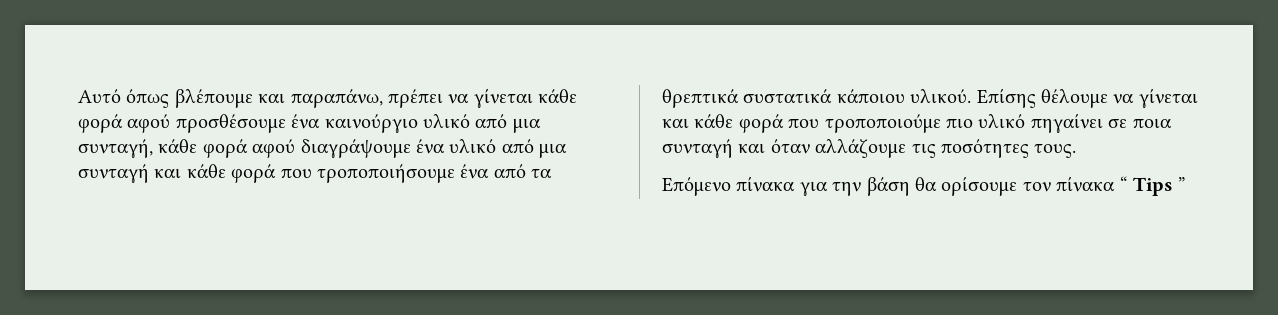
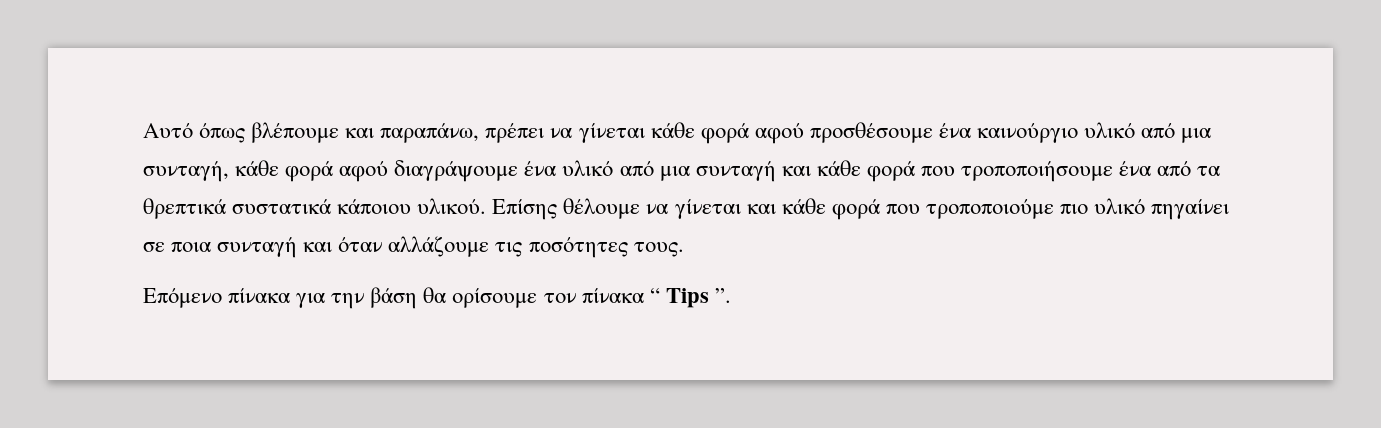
[1178,177,1187,191] ” -> [714,288,731,303] ”.

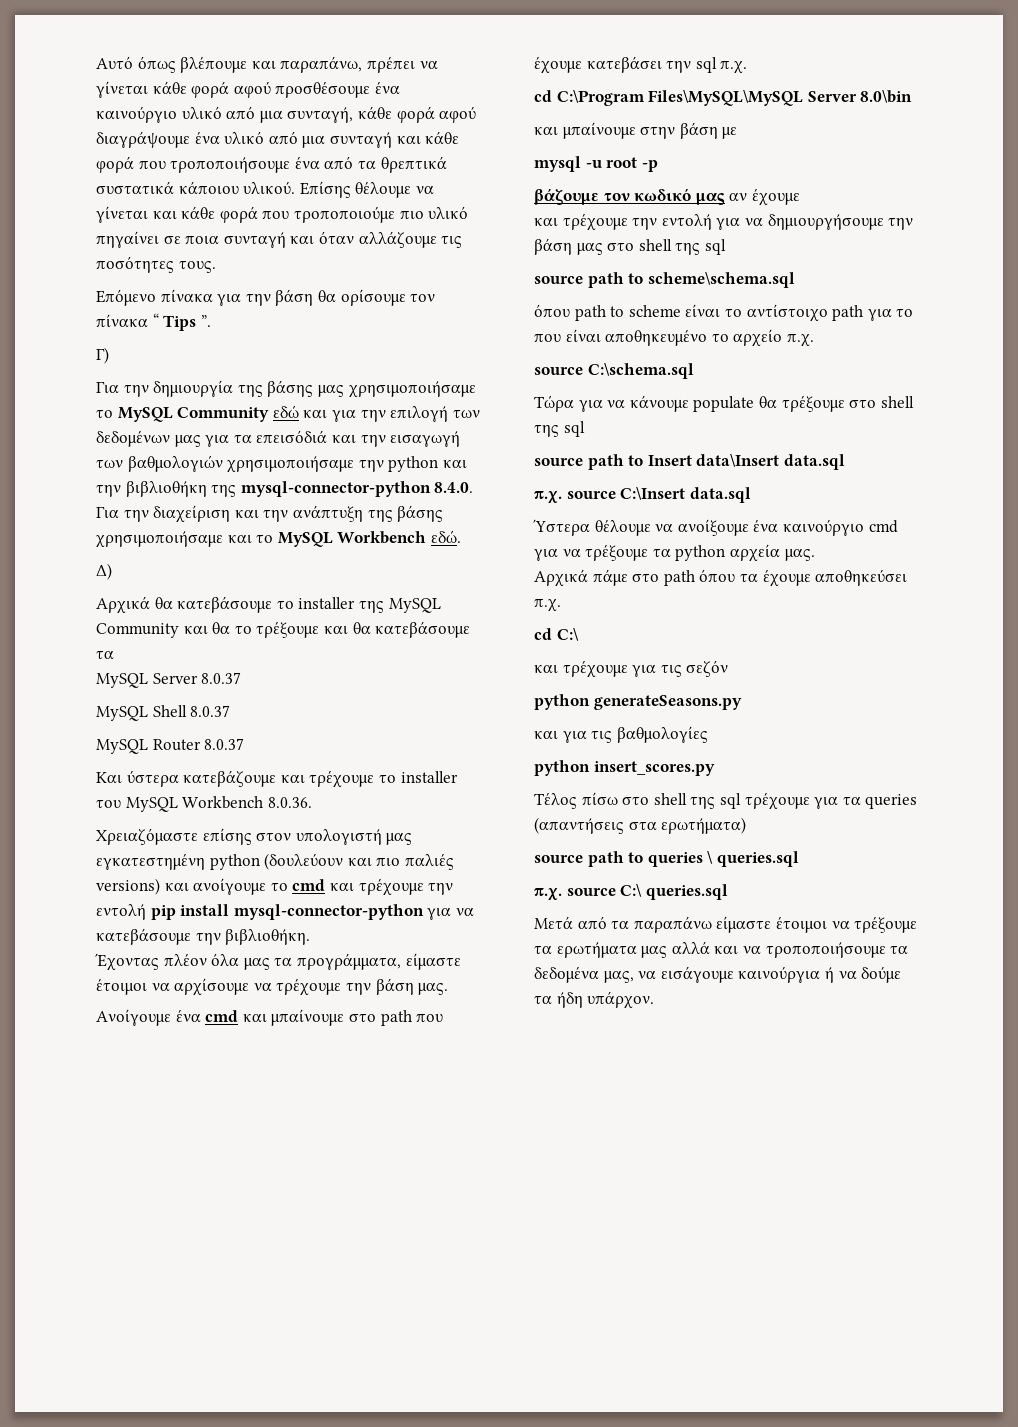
(731, 295) none -> [96,347,109,364] [96,380,476,398] [96,405,480,422] [96,430,461,447] [96,455,467,473] [96,481,474,497] [96,505,444,523] [96,530,461,548] [96,563,112,580] [96,596,441,614] [96,621,471,638] [96,651,114,659] [96,672,242,688] [96,705,231,721] [96,738,245,754] [96,770,458,788] [96,796,312,812] [96,828,413,845] [96,853,454,870] [96,878,454,896] [96,904,474,920] [96,928,311,945] [95,953,461,971] [96,978,449,996] [96,1009,444,1026] [534,56,748,74] [534,90,913,106] [534,122,738,139] [534,156,658,172] [534,188,800,206] [534,213,914,231] [534,238,726,255] [534,272,795,288] [534,304,914,322] [534,329,814,347] [534,363,694,379] [534,395,914,412] [534,421,585,437] [534,454,845,470] [534,487,751,504] [533,519,898,536] [534,544,815,562] [534,569,908,587] [534,599,561,612] [534,628,579,641] [534,660,729,678] [534,694,742,710] [534,726,708,743] [534,760,715,776] [534,792,918,810] [534,817,747,834] [534,851,799,867] [534,884,728,901] [534,916,918,933] [534,941,909,958] [534,966,902,983] [534,991,655,1009] // Γ) // Για την δημιουργία της βάσης μας χρησιμοποιήσαμε το MySQL Community εδώ και για την επιλογή των δεδομένων μας για τα επεισόδιά και την εισαγωγή των βαθμολογιών χρησιμοποιήσαμε την python και την βιβλιοθήκη της mysql-connector-python 8.4.0. Για την διαχείριση και την ανάπτυξη της βάσης χρησιμοποιήσαμε και το MySQL Workbench εδώ. // Δ) // Αρχικά θα κατεβάσουμε το installer της MySQL Community και θα το τρέξουμε και θα κατεβάσουμε τα // MySQL Server 8.0.37 // MySQL Shell 8.0.37 // MySQL Router 8.0.37 // Και ύστερα κατεβάζουμε και τρέχουμε το installer του MySQL Workbench 8.0.36. // Χρειαζόμαστε επίσης στον υπολογιστή μας εγκατεστημένη python (δουλεύουν και πιο παλιές versions) και ανοίγουμε το cmd και τρέχουμε την εντολή pip install mysql-connector-python για να κατεβάσουμε την βιβλιοθήκη. // Έχοντας πλέον όλα μας τα προγράμματα, είμαστε έτοιμοι να αρχίσουμε να τρέχουμε την βάση μας. // Ανοίγουμε ένα cmd και μπαίνουμε στο path που έχουμε κατεβάσει την sql π.χ. // cd C:\Program Files\MySQL\MySQL Server 8.0\bin // και μπαίνουμε στην βάση με // mysql -u root -p // βάζουμε τον κωδικό μας αν έχουμε // και τρέχουμε την εντολή για να δημιουργήσουμε την βάση μας στο shell της sql // source path to scheme\schema.sql // όπου path to scheme είναι το αντίστοιχο path για το που είναι αποθηκευμένο το αρχείο π.χ. // source C:\schema.sql // Τώρα για να κάνουμε populate θα τρέξουμε στο shell της sql // source path to Insert data\Insert data.sql // π.χ. source C:\Insert data.sql // Ύστερα θέλουμε να ανοίξουμε ένα καινούργιο cmd για να τρέξουμε τα python αρχεία μας. // Αρχικά πάμε στο path όπου τα έχουμε αποθηκεύσει π.χ. // cd C:\ // και τρέχουμε για τις σεζόν // python generateSeasons.py // και για τις βαθμολογίες // python insert_scores.py // Τέλος πίσω στο shell της sql τρέχουμε για τα queries (απαντήσεις στα ερωτήματα) // source path to queries \ queries.sql // π.χ. source C:\ queries.sql // Μετά από τα παραπάνω είμαστε έτοιμοι να τρέξουμε τα ερωτήματα μας αλλά και να τροποποιήσουμε τα δεδομένα μας, να εισάγουμε καινούργια ή να δούμε τα ήδη υπάρχον.

